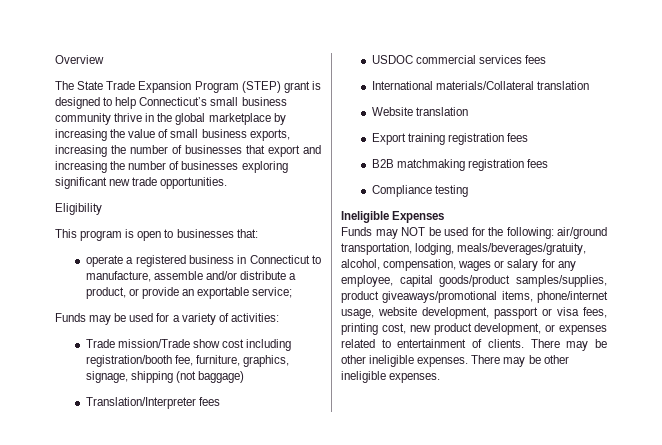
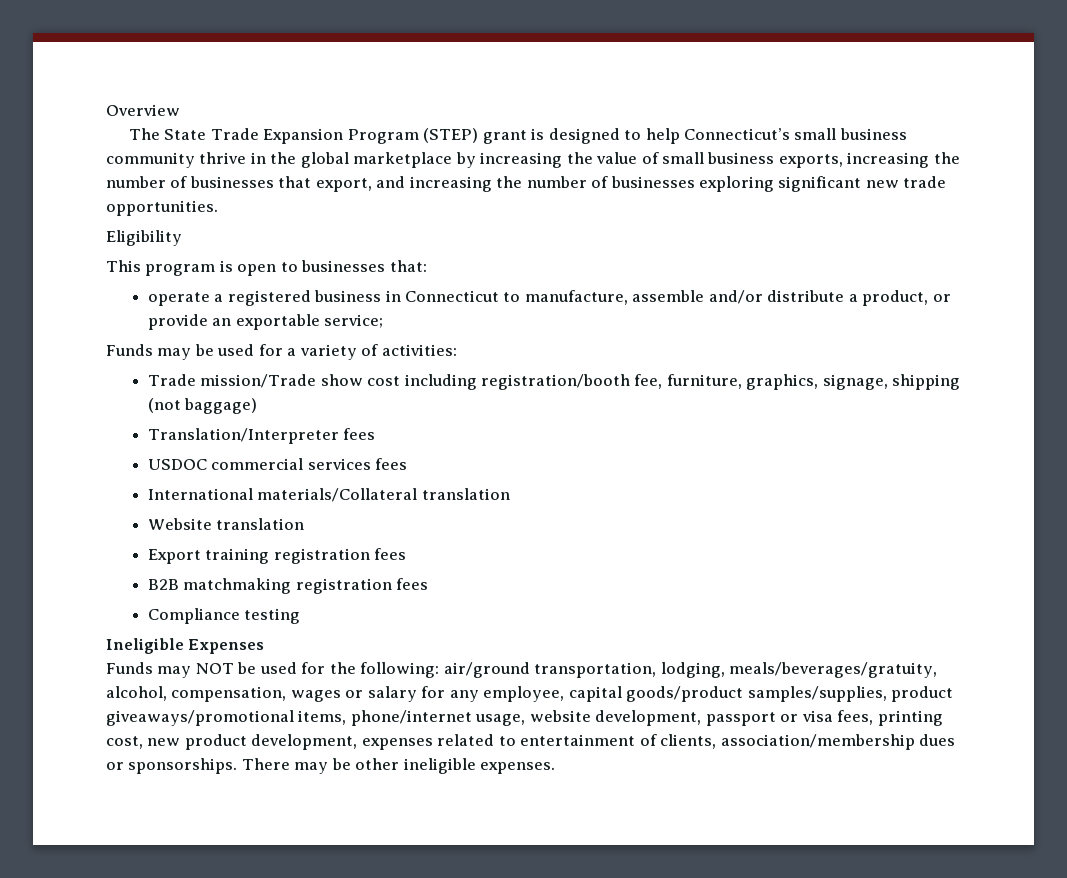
[268,145,300,157] export -> [315,178,372,192] export,
[545,324,556,332] or -> (358, 742) none
[487,339,607,351] [341,355,569,367] [341,371,441,383] clients. There may be other ineligible expenses. There may be other ineligible expenses. -> [660,734,956,750] [106,758,556,774] clients, association/membership dues or sponsorships. There may be other ineligible expenses.

